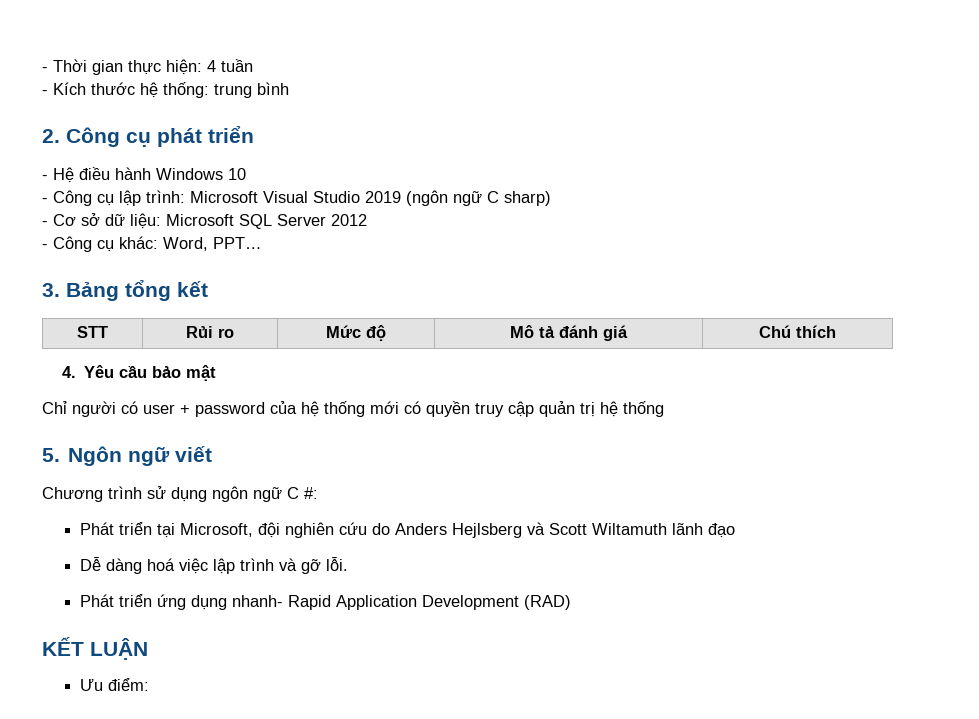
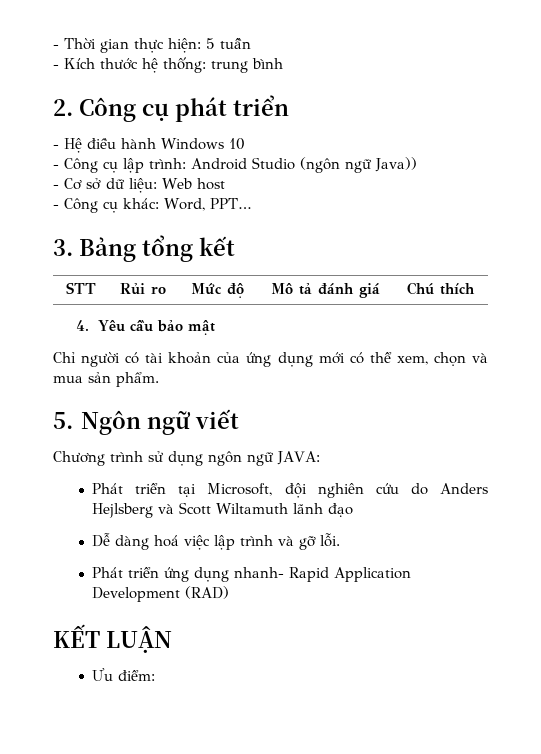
[207,60,216,72] 4 -> [206,38,215,49] 5
[190,190,551,206] Microsoft Visual Studio 2019 (ngôn ngữ C sharp) -> [191,157,417,173] Android Studio (ngôn ngữ Java))
[166,214,367,229] Microsoft SQL Server 2012 -> [162,178,225,190] Web host
[143,401,664,417] user + password của hệ thống mới có quyền truy cập quản trị hệ thống -> [145,352,489,367] [53,372,159,387] tài khoản của ứng dụng mới có thể xem, chọn và mua sản phẩm.
[287,487,318,499] C #: -> [277,451,320,465] JAVA:

